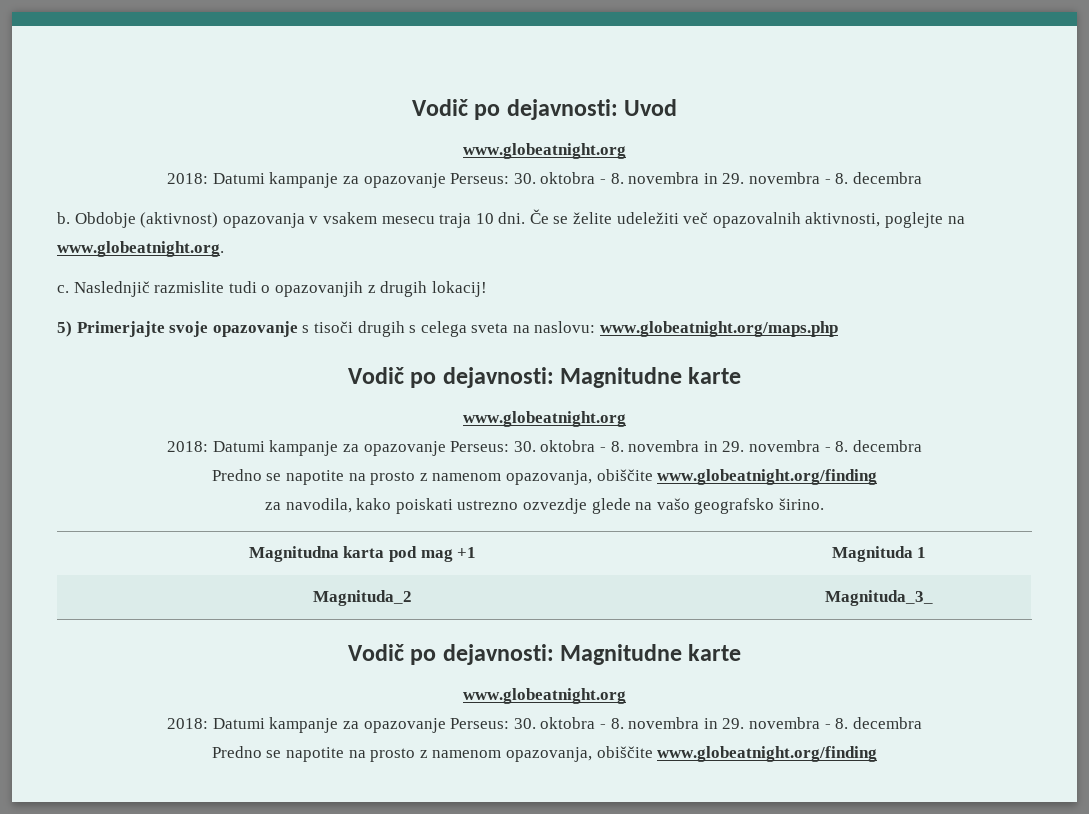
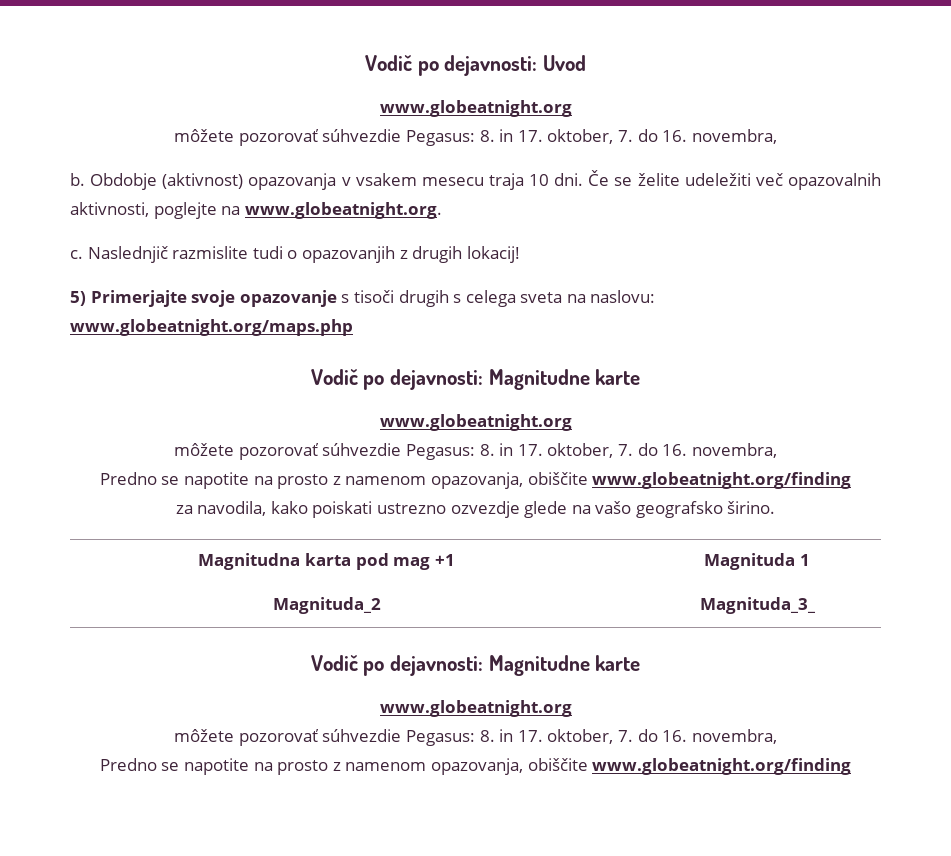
[167,172,922,188] 2018: Datumi kampanje za opazovanje Perseus: 30. oktobra - 8. novembra in 29. novembra - 8. decembra -> [174,129,777,146] môžete pozorovať súhvezdie Pegasus: 8. in 17. oktober, 7. do 16. novembra,
[167,440,922,456] 2018: Datumi kampanje za opazovanje Perseus: 30. oktobra - 8. novembra in 29. novembra - 8. decembra -> [174,443,777,460] môžete pozorovať súhvezdie Pegasus: 8. in 17. oktober, 7. do 16. novembra,
[167,717,922,733] 2018: Datumi kampanje za opazovanje Perseus: 30. oktobra - 8. novembra in 29. novembra - 8. decembra -> [174,729,777,746] môžete pozorovať súhvezdie Pegasus: 8. in 17. oktober, 7. do 16. novembra,

